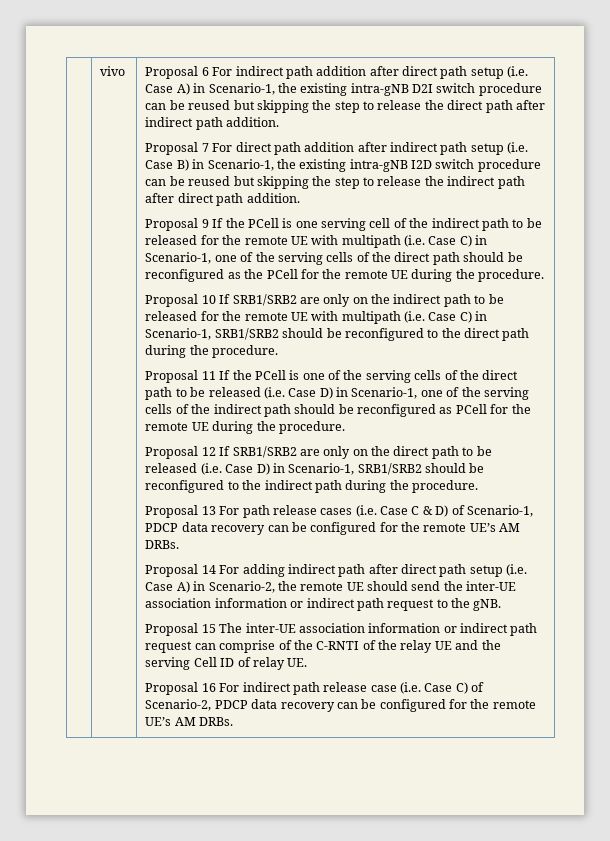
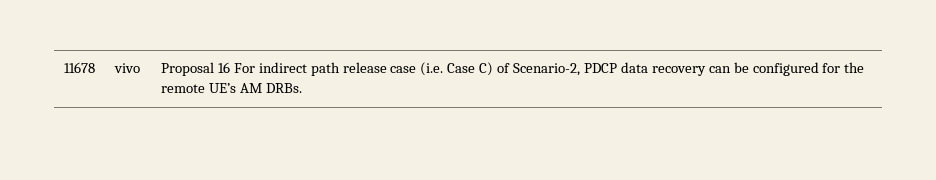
(100, 71) none -> [63,62,95,73] 11678
[201,66,529,79] [145,83,542,96] [145,100,545,113] [145,117,280,130] [145,142,529,155] [145,159,541,172] [145,176,525,189] [145,193,300,206] [145,218,542,231] [145,235,488,248] [145,252,523,265] [145,269,545,282] [145,294,504,307] [145,311,488,324] [145,328,530,341] [145,345,279,358] [145,370,519,383] [145,387,529,400] [145,404,531,417] [145,421,345,434] [145,446,492,459] [145,463,485,475] [145,480,479,493] [145,505,533,518] [145,522,521,535] [145,540,180,549] [145,564,528,577] [145,581,517,593] [145,598,502,611] [145,623,538,636] [145,640,501,653] [145,657,308,670] [145,682,199,695] 6 For indirect path addition after direct path setup (i.e. Case A) in Scenario-1, the existing intra-gNB D2I switch procedure can be reused but skipping the step to release the direct path after indirect path addition. // Proposal 7 For direct path addition after indirect path setup (i.e. Case B) in Scenario-1, the existing intra-gNB I2D switch procedure can be reused but skipping the step to release the indirect path after direct path addition. // Proposal 9 If the PCell is one serving cell of the indirect path to be released for the remote UE with multipath (i.e. Case C) in Scenario-1, one of the serving cells of the direct path should be reconfigured as the PCell for the remote UE during the procedure. // Proposal 10 If SRB1/SRB2 are only on the indirect path to be released for the remote UE with multipath (i.e. Case C) in Scenario-1, SRB1/SRB2 should be reconfigured to the direct path during the procedure. // Proposal 11 If the PCell is one of the serving cells of the direct path to be released (i.e. Case D) in Scenario-1, one of the serving cells of the indirect path should be reconfigured as PCell for the remote UE during the procedure. // Proposal 12 If SRB1/SRB2 are only on the direct path to be released (i.e. Case D) in Scenario-1, SRB1/SRB2 should be reconfigured to the indirect path during the procedure. // Proposal 13 For path release cases (i.e. Case C & D) of Scenario-1, PDCP data recovery can be configured for the remote UE’s AM DRBs. // Proposal 14 For adding indirect path after direct path setup (i.e. Case A) in Scenario-2, the remote UE should send the inter-UE association information or indirect path request to the gNB. // Proposal 15 The inter-UE association information or indirect path request can comprise of the C-RNTI of the relay UE and the serving Cell ID of relay UE. // Proposal -> (214, 69) none

